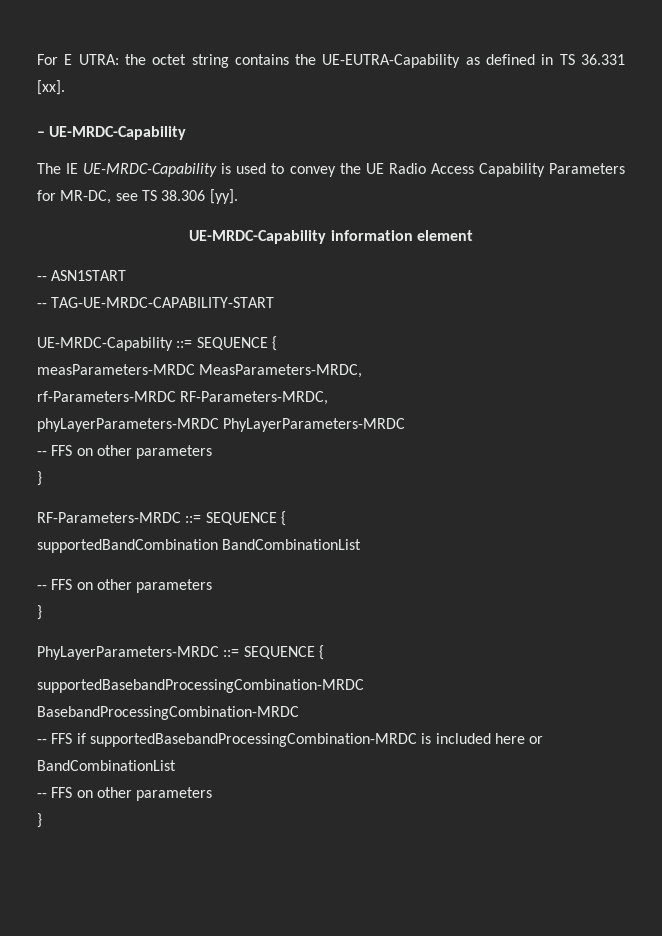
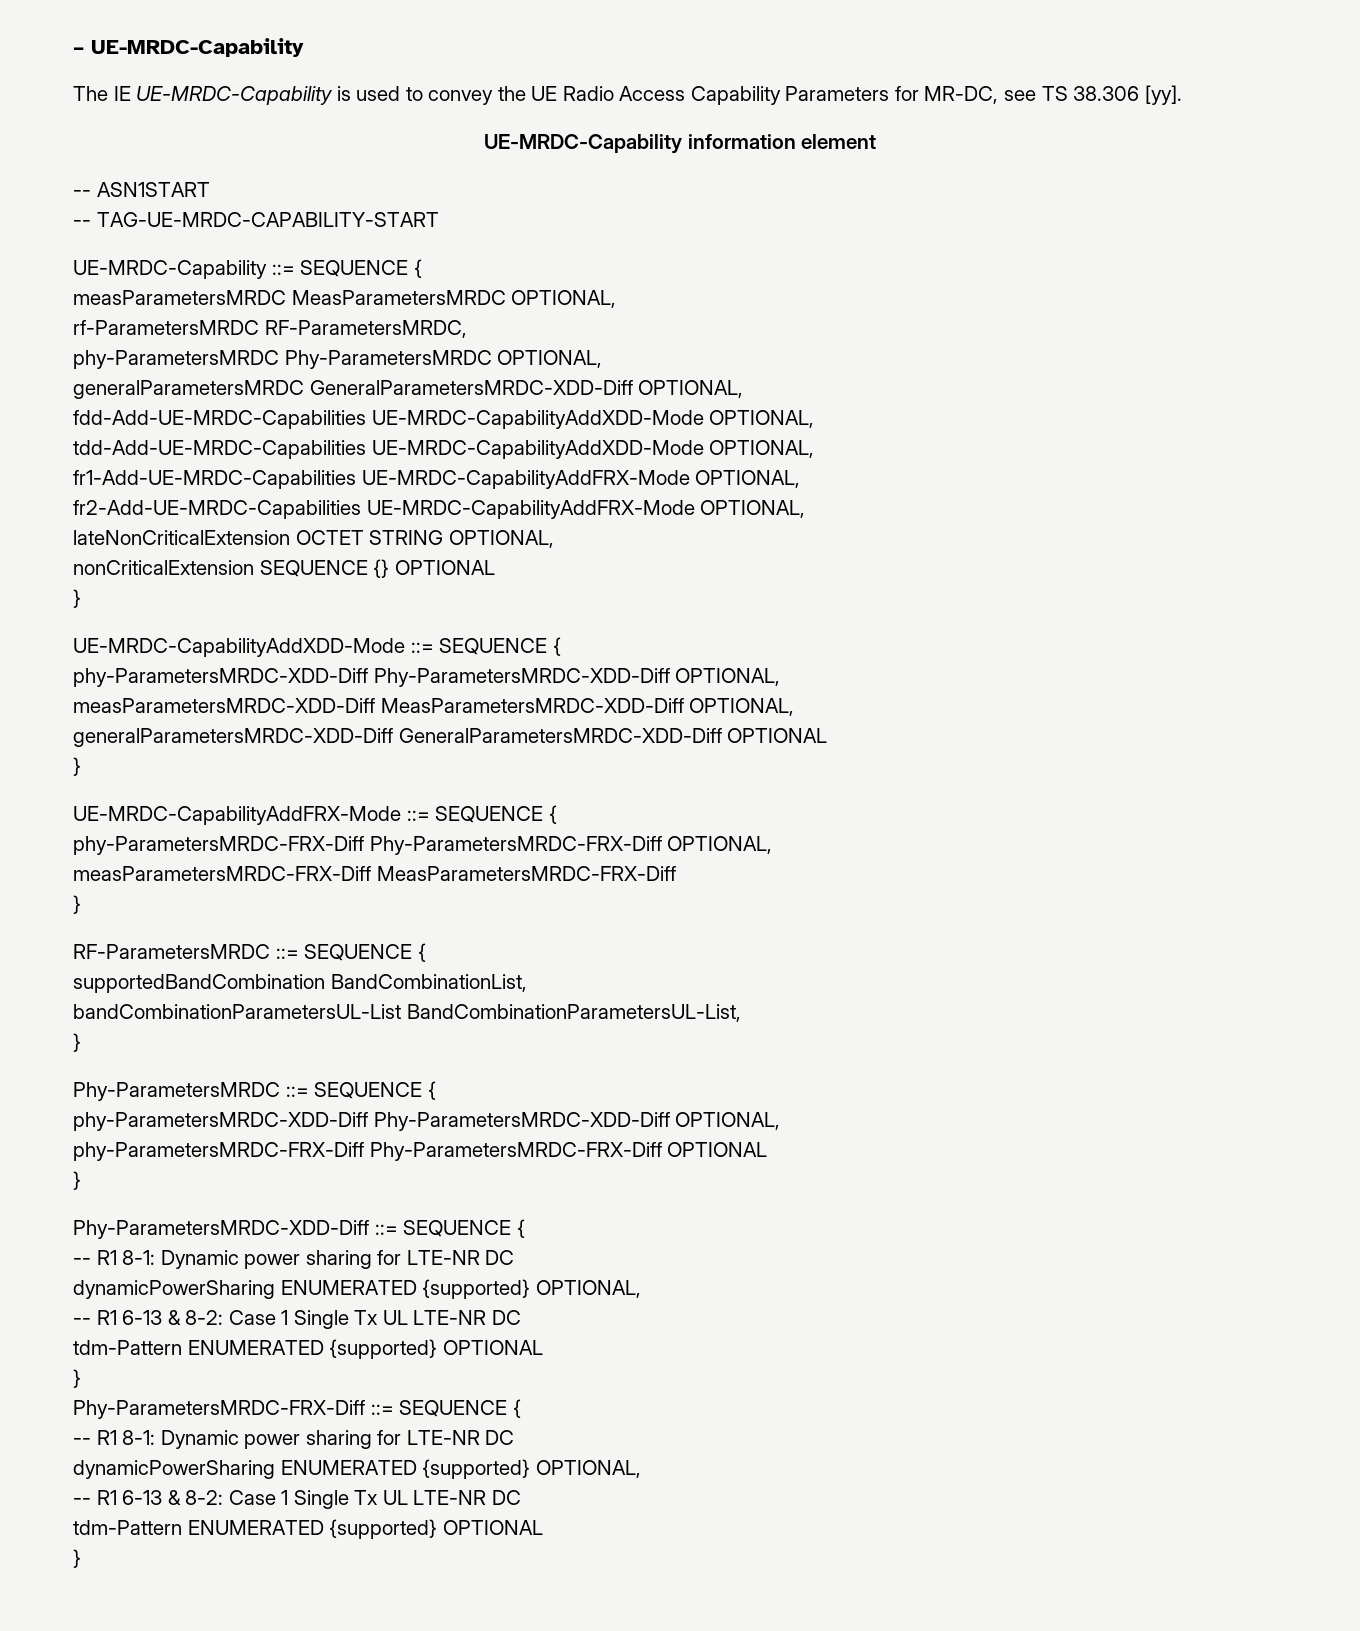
[37,54,625,68] [37,80,65,95] For E UTRA: the octet string contains the UE-EUTRA-Capability as defined in TS 36.331 [xx]. // -> (73, 50) none
[37,364,363,378] [37,391,329,405] [37,418,406,432] [37,445,213,459] [37,471,42,486] [37,511,286,526] [37,539,362,553] [37,579,213,593] [37,605,42,620] [37,645,324,660] [37,679,364,693] [37,706,299,720] [37,733,544,747] [37,760,176,771] [37,787,213,801] measParameters-MRDC MeasParameters-MRDC, // rf-Parameters-MRDC RF-Parameters-MRDC, // phyLayerParameters-MRDC PhyLayerParameters-MRDC // -- FFS on other parameters // } // RF-Parameters-MRDC ::= SEQUENCE { // supportedBandCombination BandCombinationList // -- FFS on other parameters // } // PhyLayerParameters-MRDC ::= SEQUENCE { // supportedBasebandProcessingCombination-MRDC BasebandProcessingCombination-MRDC // -- FFS if supportedBasebandProcessingCombination-MRDC is included here or BandCombinationList // -- FFS on other parameters -> [73,290,617,308] [73,320,467,338] [73,350,603,369] [73,380,744,399] [73,410,815,429] [73,440,815,459] [73,470,801,489] [73,500,806,519] [73,530,554,548] [73,559,495,578] [73,589,81,608] [73,637,561,657] [73,668,781,687] [73,698,795,716] [73,728,828,747] [73,757,81,776] [73,805,557,825] [73,836,773,855] [73,866,676,881] [73,895,81,914] [73,943,426,962] [73,974,527,993] [73,1004,741,1022] [73,1033,81,1052] [73,1081,436,1101] [73,1112,781,1131] [73,1142,768,1161] [73,1171,81,1190] [73,1219,525,1239] [73,1250,515,1269] [73,1279,641,1299] [73,1310,521,1329] [73,1339,543,1359] [73,1369,81,1388] [73,1399,521,1419] [73,1430,515,1449] [73,1459,641,1479] [73,1490,521,1509] [73,1519,543,1539] measParametersMRDC MeasParametersMRDC OPTIONAL, // rf-ParametersMRDC RF-ParametersMRDC, // phy-ParametersMRDC Phy-ParametersMRDC OPTIONAL, // generalParametersMRDC GeneralParametersMRDC-XDD-Diff OPTIONAL, // fdd-Add-UE-MRDC-Capabilities UE-MRDC-CapabilityAddXDD-Mode OPTIONAL, // tdd-Add-UE-MRDC-Capabilities UE-MRDC-CapabilityAddXDD-Mode OPTIONAL, // fr1-Add-UE-MRDC-Capabilities UE-MRDC-CapabilityAddFRX-Mode OPTIONAL, // fr2-Add-UE-MRDC-Capabilities UE-MRDC-CapabilityAddFRX-Mode OPTIONAL, // lateNonCriticalExtension OCTET STRING OPTIONAL, // nonCriticalExtension SEQUENCE {} OPTIONAL // } // UE-MRDC-CapabilityAddXDD-Mode ::= SEQUENCE { // phy-ParametersMRDC-XDD-Diff Phy-ParametersMRDC-XDD-Diff OPTIONAL, // measParametersMRDC-XDD-Diff MeasParametersMRDC-XDD-Diff OPTIONAL, // generalParametersMRDC-XDD-Diff GeneralParametersMRDC-XDD-Diff OPTIONAL // } // UE-MRDC-CapabilityAddFRX-Mode ::= SEQUENCE { // phy-ParametersMRDC-FRX-Diff Phy-ParametersMRDC-FRX-Diff OPTIONAL, // measParametersMRDC-FRX-Diff MeasParametersMRDC-FRX-Diff // } // RF-ParametersMRDC ::= SEQUENCE { // supportedBandCombination BandCombinationList, // bandCombinationParametersUL-List BandCombinationParametersUL-List, // } // Phy-ParametersMRDC ::= SEQUENCE { // phy-ParametersMRDC-XDD-Diff Phy-ParametersMRDC-XDD-Diff OPTIONAL, // phy-ParametersMRDC-FRX-Diff Phy-ParametersMRDC-FRX-Diff OPTIONAL // } // Phy-ParametersMRDC-XDD-Diff ::= SEQUENCE { // -- R1 8-1: Dynamic power sharing for LTE-NR DC // dynamicPowerSharing ENUMERATED {supported} OPTIONAL, // -- R1 6-13 & 8-2: Case 1 Single Tx UL LTE-NR DC // tdm-Pattern ENUMERATED {supported} OPTIONAL // } // Phy-ParametersMRDC-FRX-Diff ::= SEQUENCE { // -- R1 8-1: Dynamic power sharing for LTE-NR DC // dynamicPowerSharing ENUMERATED {supported} OPTIONAL, // -- R1 6-13 & 8-2: Case 1 Single Tx UL LTE-NR DC // tdm-Pattern ENUMERATED {supported} OPTIONAL

